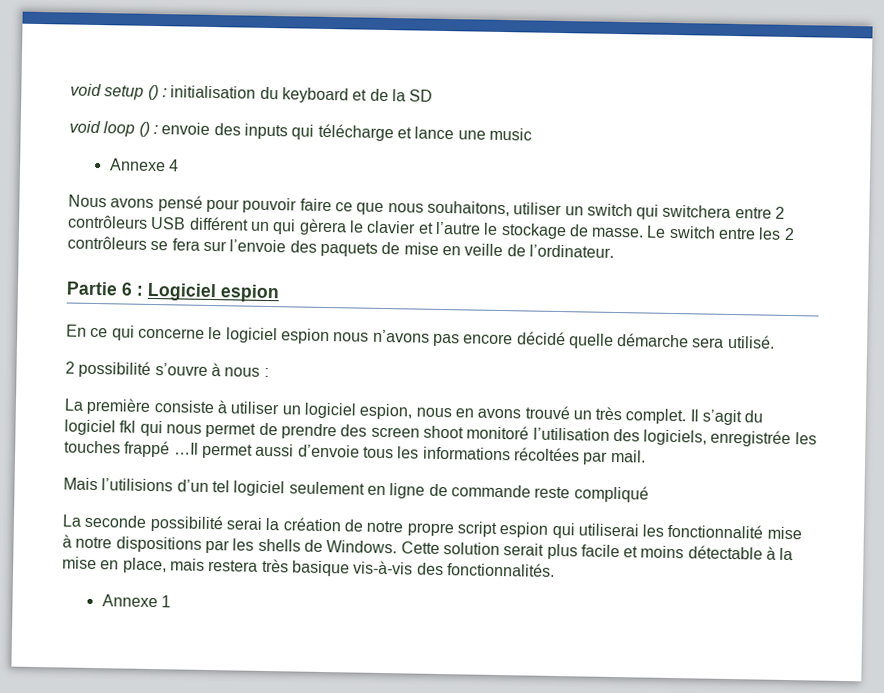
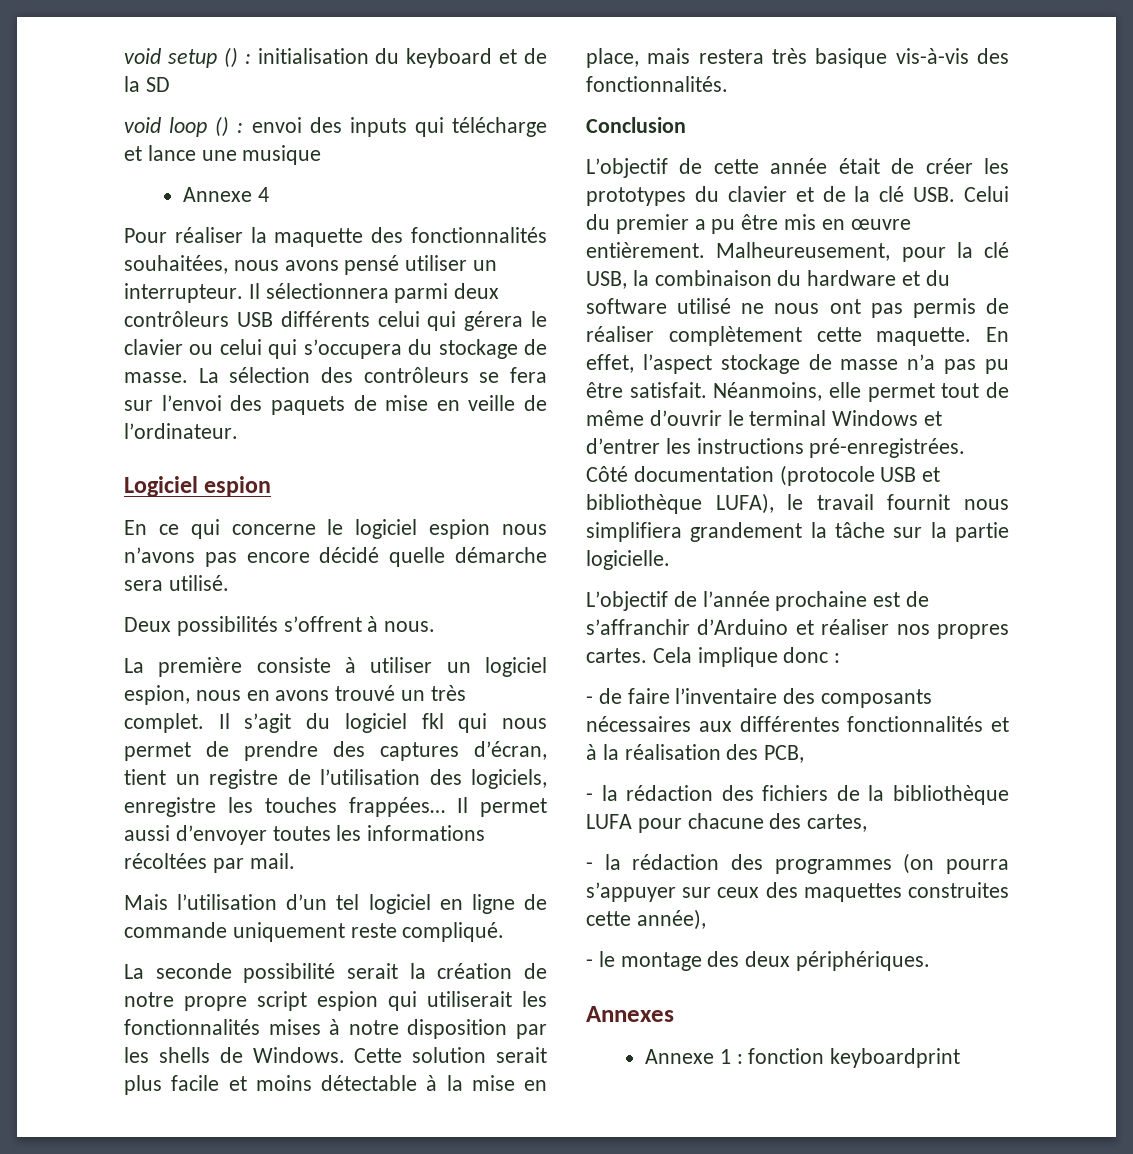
[161,122,211,135] envoie -> [251,117,302,133] envoi
[488,127,532,141] music -> [242,145,322,165] musique
[68,194,786,220] [67,214,795,241] Nous avons pensé pour pouvoir faire ce que nous souhaitons, utiliser un switch qui switchera entre 2 contrôleurs USB différent un qui gèrera le clavier et l’autre le stockage de masse. Le switch entre les 2 -> [124,227,547,247] [124,255,498,275] [124,283,500,303] [124,311,547,331] [124,339,547,359] [124,367,353,383] Pour réaliser la maquette des fonctionnalités souhaitées, nous avons pensé utiliser un interrupteur. Il sélectionnera parmi deux contrôleurs USB différents celui qui gérera le clavier ou celui qui s’occupera du stockage de masse. La sélection des
[229,239,287,253] l’envoie -> [161,395,222,411] l’envoi
[66,281,144,296] Partie 6 : -> (238, 431) none
[65,360,269,378] 2 possibilité s’ouvre à nous : -> [124,616,436,636] Deux possibilités s’offrent à nous.
[370,425,530,440] screen shoot monitoré -> [380,741,547,761] [124,769,311,789] captures d’écran, tient un registre de
[710,429,792,448] enregistrée -> [124,797,216,817] enregistre
[124,440,394,459] frappé …Il permet aussi d’envoie tous -> [349,797,547,817] [124,825,331,845] frappées… Il permet aussi d’envoyer toutes
[101,478,174,492] l’utilisions -> [177,894,278,910] l’utilisation
[288,481,365,495] seulement -> (431, 904) none
[534,485,649,503] reste compliqué -> [232,922,505,942] uniquement reste compliqué.
[225,517,263,530] serai -> [347,963,398,979] serait
[577,523,802,540] utiliserai les fonctionnalité mise -> [427,991,547,1007] [124,1019,321,1035] utiliserait les fonctionnalités mises
[115,536,202,553] dispositions -> [407,1019,508,1039] disposition
(555, 569) none -> [586,117,686,133] [586,158,1009,178] [586,186,1009,206] [586,214,911,234] [586,242,1009,262] [586,270,950,289] [586,298,1009,318] [586,326,1009,346] [586,354,1009,374] [586,382,1009,402] [586,410,943,426] [586,438,966,458] [586,465,941,486] [586,493,1009,514] [586,522,1009,542] [586,550,670,570] [586,591,930,611] [586,619,1009,639] [586,647,841,667] [586,688,933,708] [586,716,1009,732] [586,744,805,763] [586,785,1009,805] [586,813,868,833] [586,853,1009,874] [586,882,1009,902] [586,909,706,930] [586,951,931,971] [586,1006,674,1022] // Conclusion // L’objectif de cette année était de créer les prototypes du clavier et de la clé USB. Celui du premier a pu être mis en œuvre entièrement. Malheureusement, pour la clé USB, la combinaison du hardware et du software utilisé ne nous ont pas permis de réaliser complètement cette maquette. En effet, l’aspect stockage de masse n’a pas pu être satisfait. Néanmoins, elle permet tout de même d’ouvrir le terminal Windows et d’entrer les instructions pré-enregistrées. Côté documentation (protocole USB et bibliothèque LUFA), le travail fournit nous simplifiera grandement la tâche sur la partie logicielle. // L’objectif de l’année prochaine est de s’affranchir d’Arduino et réaliser nos propres cartes. Cela implique donc : // - de faire l’inventaire des composants nécessaires aux différentes fonctionnalités et à la réalisation des PCB, // - la rédaction des fichiers de la bibliothèque LUFA pour chacune des cartes, // - la rédaction des programmes (on pourra s’appuyer sur ceux des maquettes construites cette année), // - le montage des deux périphériques. // Annexes
(171, 601) none -> [736,1048,961,1068] : fonction keyboardprint

